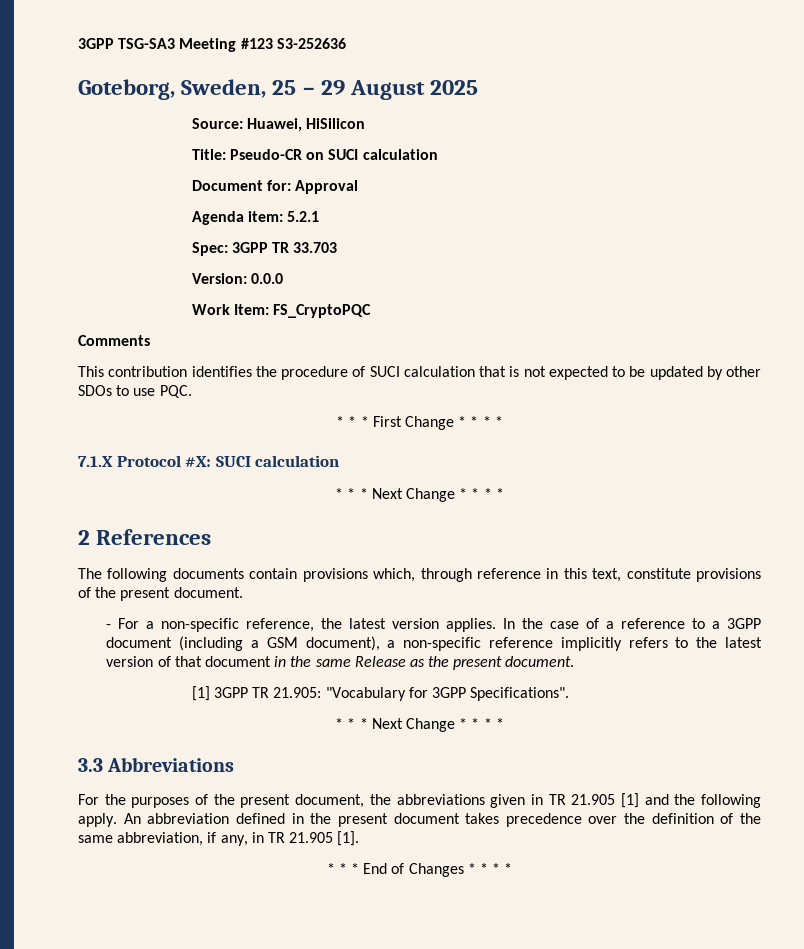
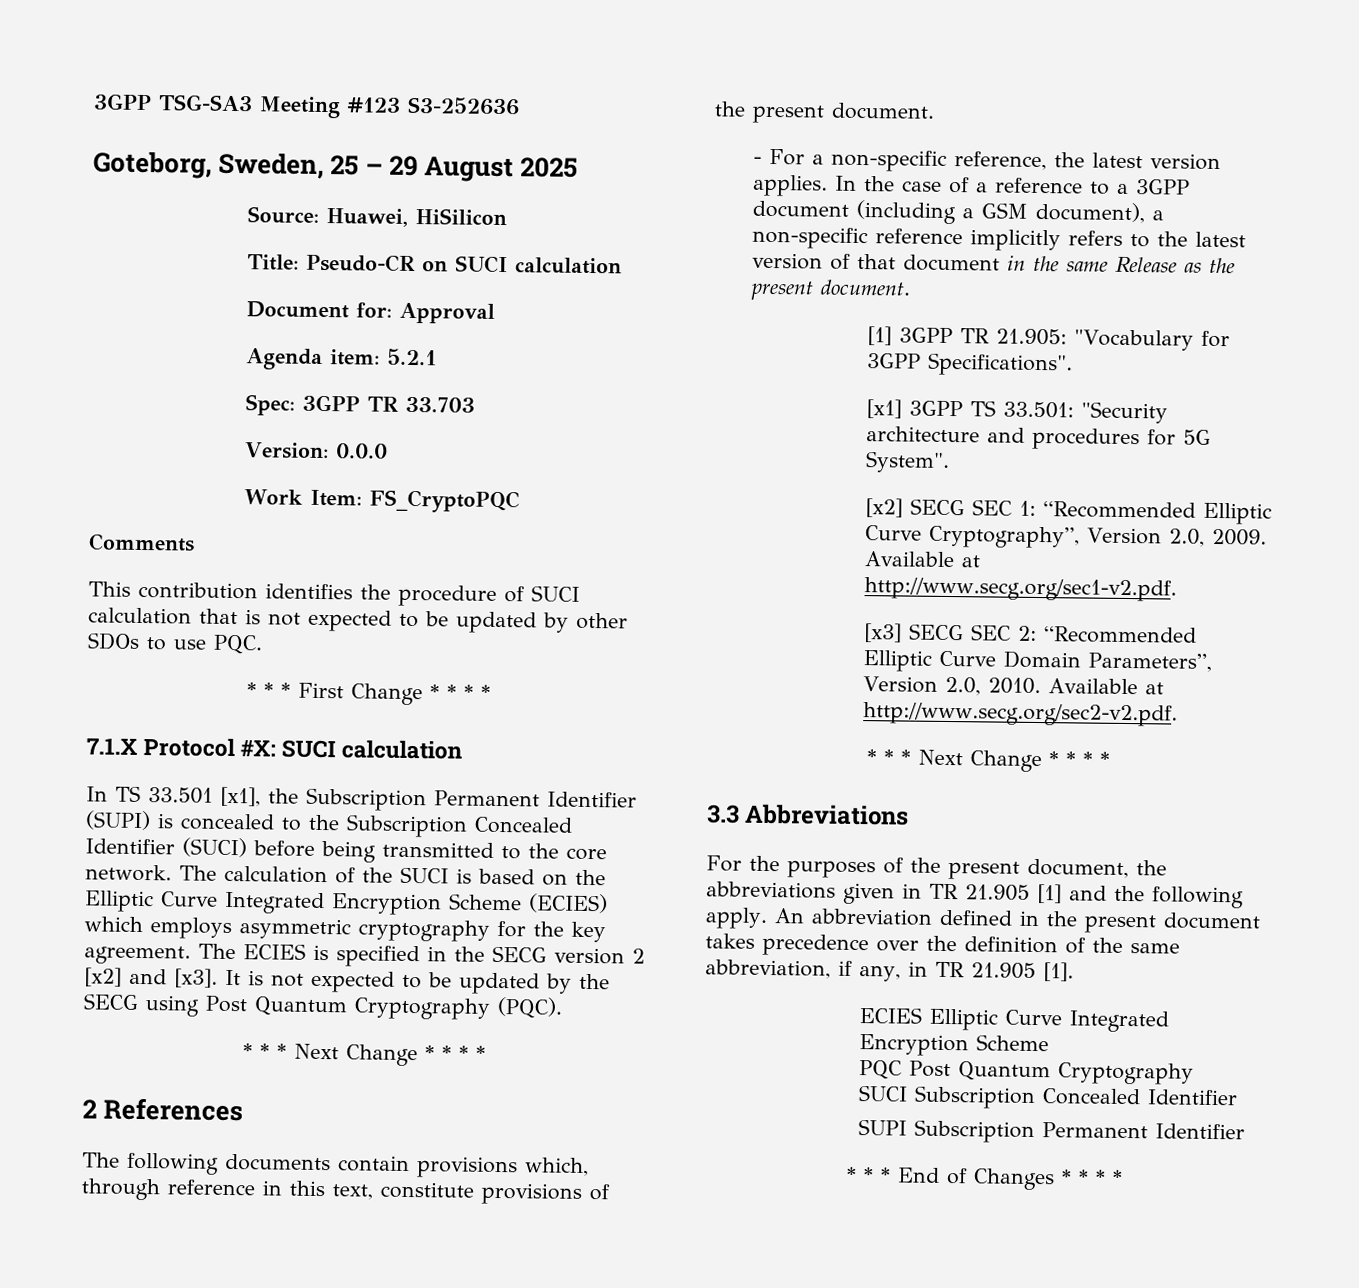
(340, 461) none -> [86,785,637,812] [85,810,573,838] [85,837,607,863] [85,864,606,886] [84,890,608,916] [84,916,606,943] [84,943,645,968] [84,967,610,995] [83,993,563,1020] // In TS 33.501 [x1], the Subscription Permanent Identifier (SUPI) is concealed to the Subscription Concealed Identifier (SUCI) before being transmitted to the core network. The calculation of the SUCI is based on the Elliptic Curve Integrated Encryption Scheme (ECIES) which employs asymmetric cryptography for the key agreement. The ECIES is specified in the SECG version 2 [x2] and [x3]. It is not expected to be updated by the SECG using Post Quantum Cryptography (PQC).
(570, 694) none -> [865,399,1168,424] [865,426,1211,451] [864,451,950,473] [864,498,1272,525] [864,525,1267,549] [863,551,981,568] [863,577,1177,602] [863,623,1197,644] [862,650,1212,672] [862,676,1164,696] [862,702,1178,727] // [x1] 3GPP TS 33.501: "Security architecture and procedures for 5G System". // [x2] SECG SEC 1: “Recommended Elliptic Curve Cryptography”, Version 2.0, 2009. Available at http://www.secg.org/sec1-v2.pdf. // [x3] SECG SEC 2: “Recommended Elliptic Curve Domain Parameters”, Version 2.0, 2010. Available at http://www.secg.org/sec2-v2.pdf.
(360, 838) none -> [858,1007,1169,1033] [858,1034,1049,1057] [858,1060,1194,1085] [857,1085,1238,1109] [857,1119,1245,1143] // ECIES Elliptic Curve Integrated Encryption Scheme // PQC Post Quantum Cryptography // SUCI Subscription Concealed Identifier // SUPI Subscription Permanent Identifier

